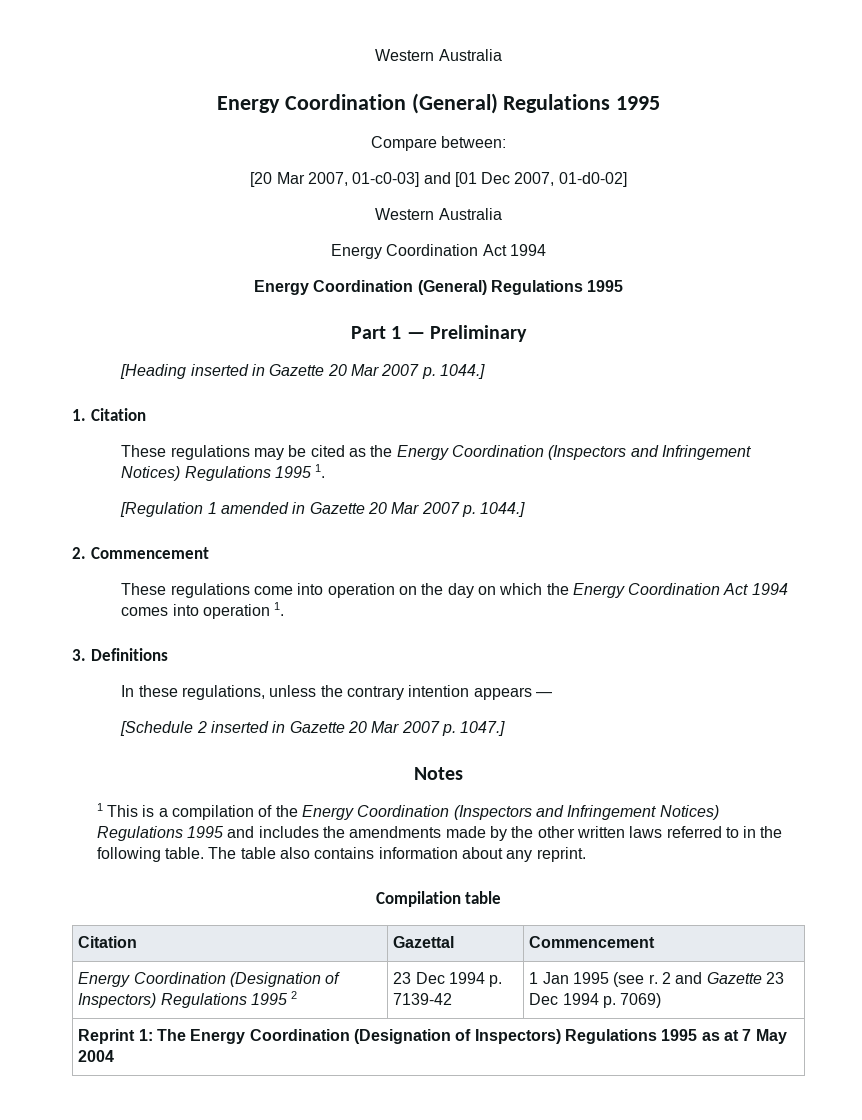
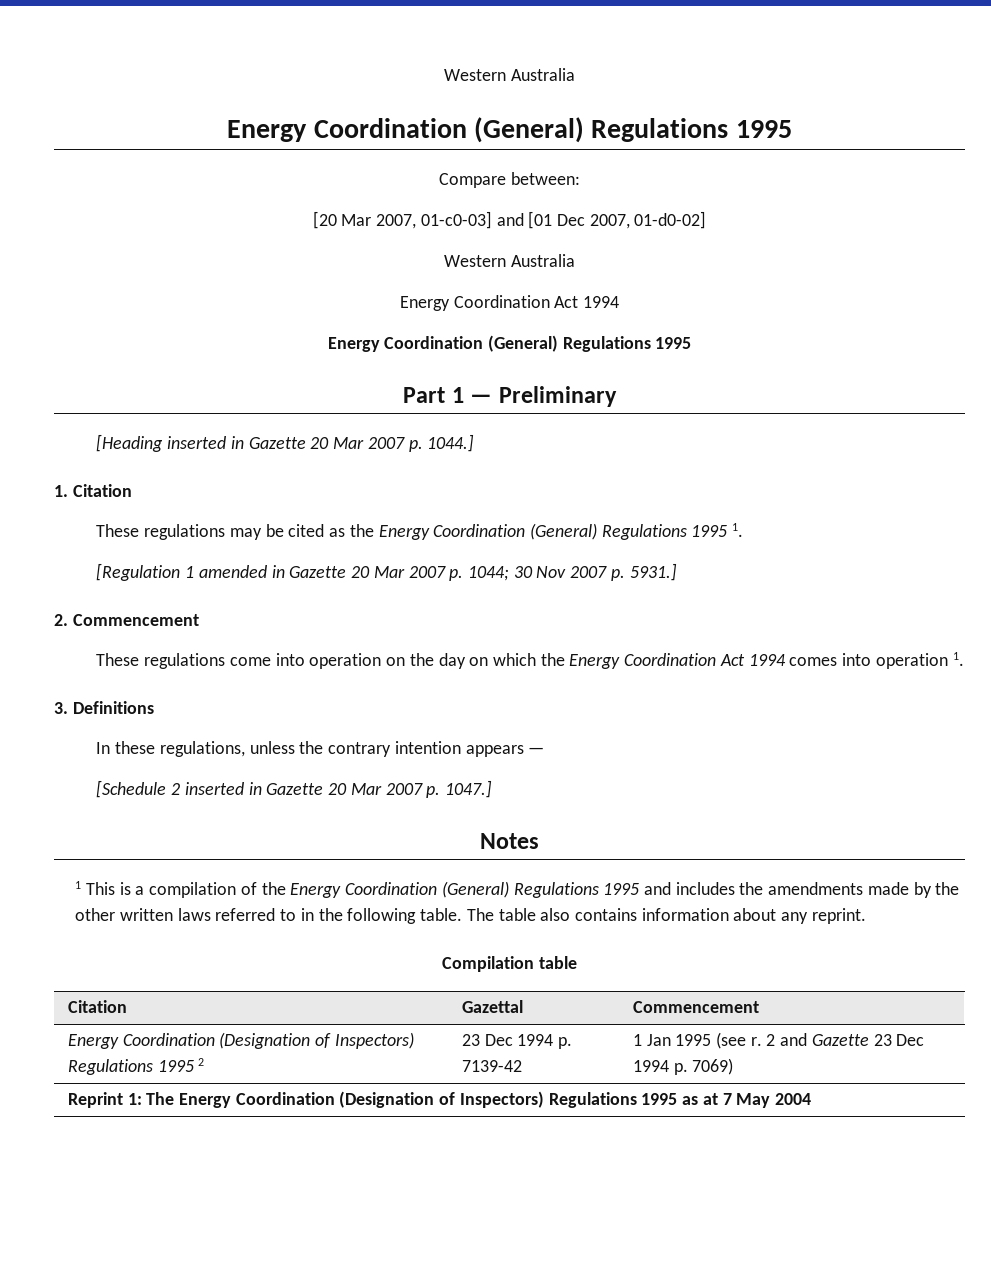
[548,445,751,460] [121,466,181,481] (Inspectors and Infringement Notices) -> [530,523,598,540] (General)
[480,502,526,517] 1044.] -> [468,563,677,581] 1044; 30 Nov 2007 p. 5931.]
[453,805,719,820] (Inspectors and Infringement Notices) -> [441,881,509,898] (General)

